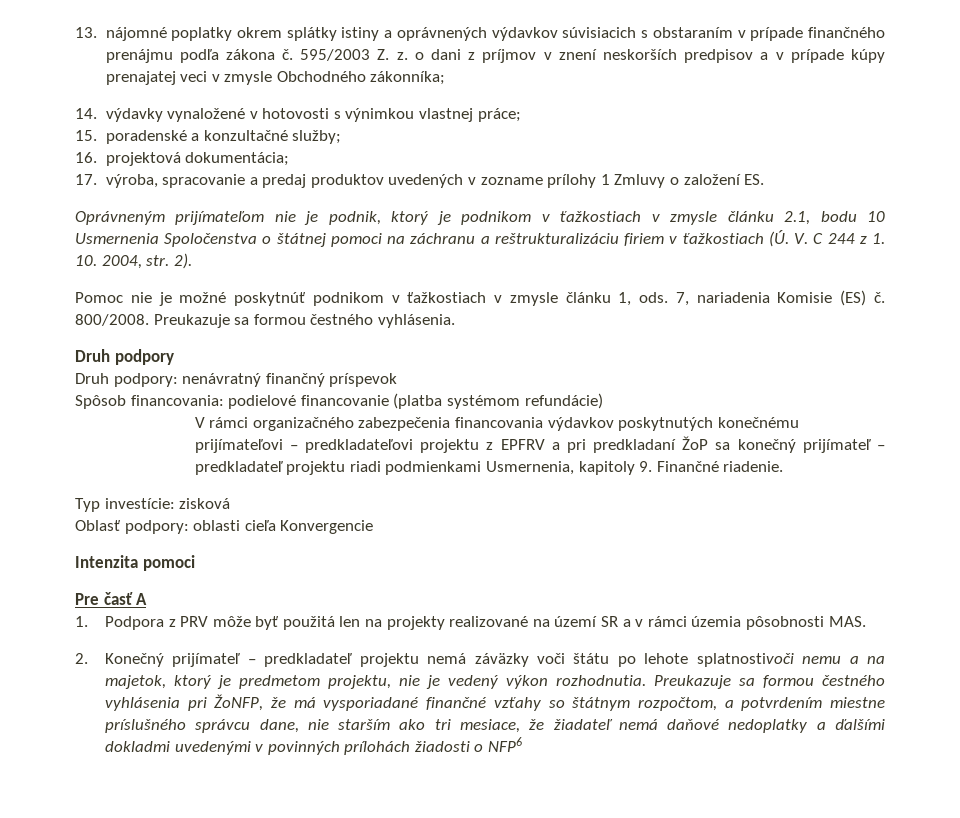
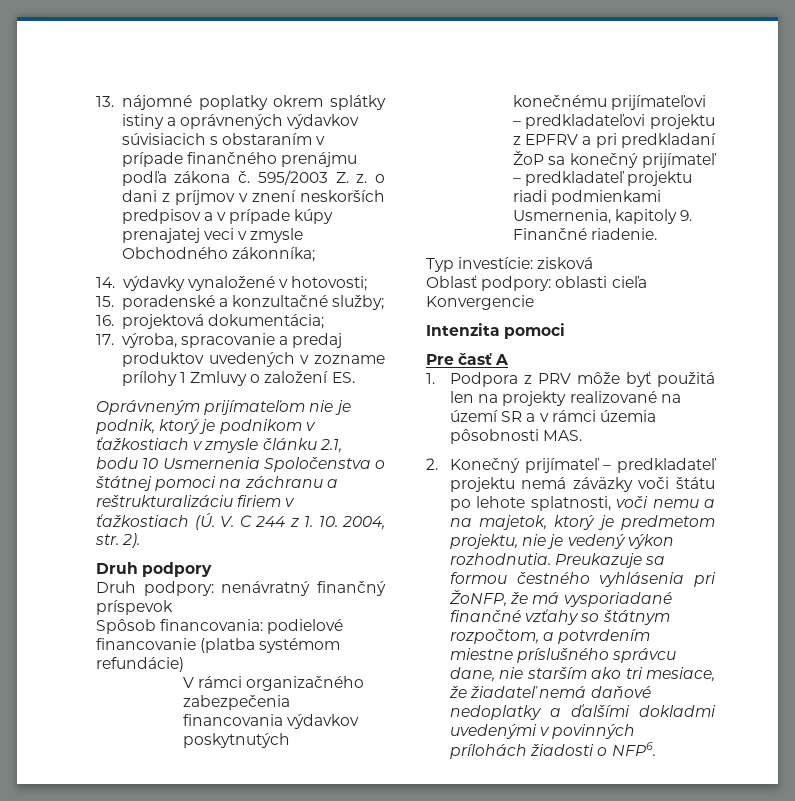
[262,108,521,122] hotovosti s výnimkou vlastnej práce; -> [291,276,368,291] hotovosti;
[75,290,885,306] [75,314,455,328] // Pomoc nie je možné poskytnúť podnikom v ťažkostiach v zmysle článku 1, ods. 7, nariadenia Komisie (ES) č. 800/2008. Preukazuje sa formou čestného vyhlásenia. -> (141, 540) none
[696,653,794,667] splatnostivoči -> [530,496,649,511] splatnosti, voči
[488,737,523,752] NFP6 -> [611,742,656,756] NFP6.

